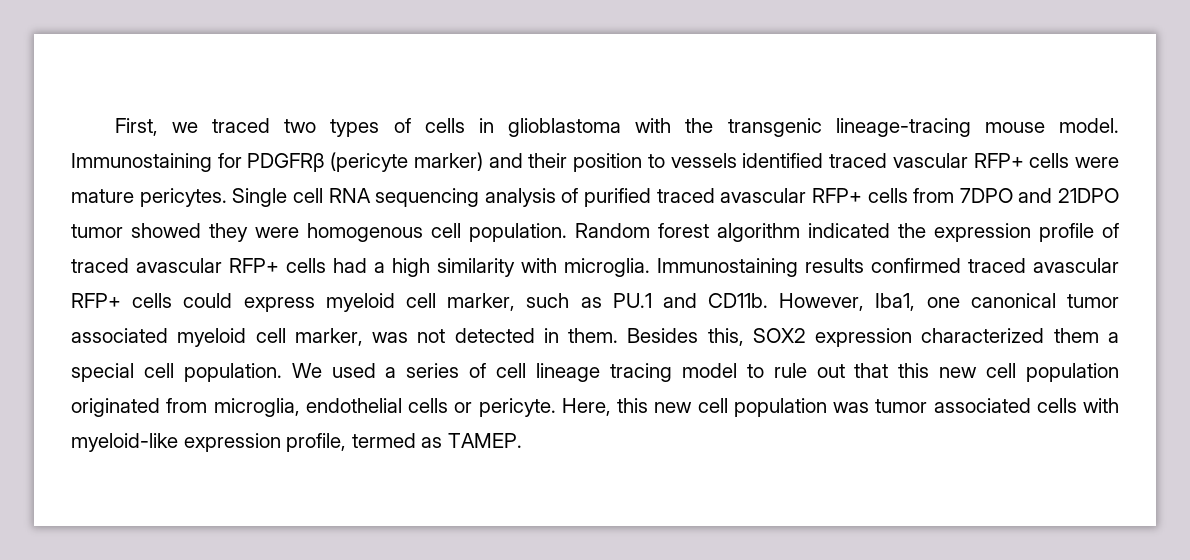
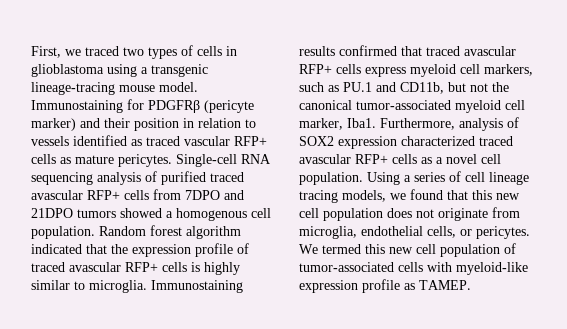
[635,118,714,133] with the -> [107,64,148,77] using a
(643, 162) none -> [183,118,241,128] in relation
(824, 160) none -> [131,139,142,146] as
[1075,157,1120,168] were -> [60,157,71,164] as
[232,188,323,207] Single cell -> [176,154,237,167] Single-cell
[71,223,299,242] tumor showed they were -> [77,208,173,218] tumors showed a
(890, 230) none -> [86,244,107,254] that
[333,258,557,277] had a high similarity with -> [191,262,240,275] [31,280,85,290] is highly similar to
[968,258,1119,273] [71,293,233,308] traced avascular RFP+ cells could -> [401,46,516,56] [299,64,361,74] that traced avascular RFP+ cells
[447,293,516,311] marker, -> [484,64,533,76] markers,
[708,293,1119,311] [71,328,1119,347] [71,363,376,382] CD11b. However, Iba1, one canonical tumor associated myeloid cell marker, was not detected in them. Besides this, SOX2 expression characterized them a special cell population. We used -> [400,82,509,94] [299,100,525,113] [299,117,519,131] [299,136,513,149] [299,154,501,164] [299,172,400,185] CD11b, but not the canonical tumor-associated myeloid cell marker, Iba1. Furthermore, analysis of SOX2 expression characterized traced avascular RFP+ cells as a novel cell population. Using
[681,363,845,378] model to rule out -> [342,189,443,202] models, we found
[71,398,1031,417] originated from microglia, endothelial cells or pericyte. Here, this new cell population was tumor associated -> [387,207,520,221] [299,226,530,239] [299,243,516,257] [299,262,394,272] does not originate from microglia, endothelial cells, or pericytes. We termed this new cell population of tumor-associated
[286,433,416,452] profile, termed -> [362,279,400,293] profile

